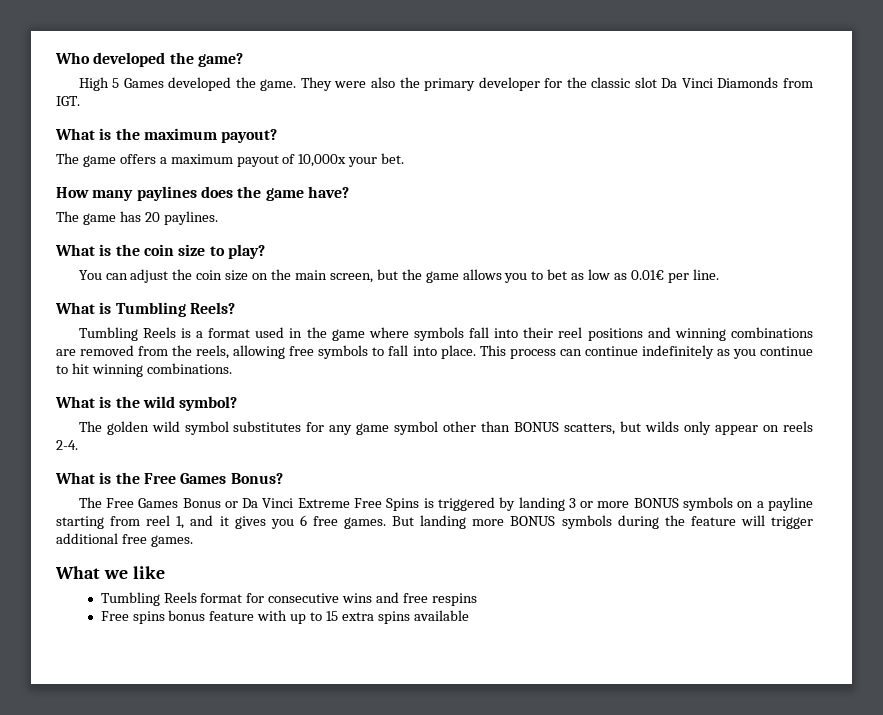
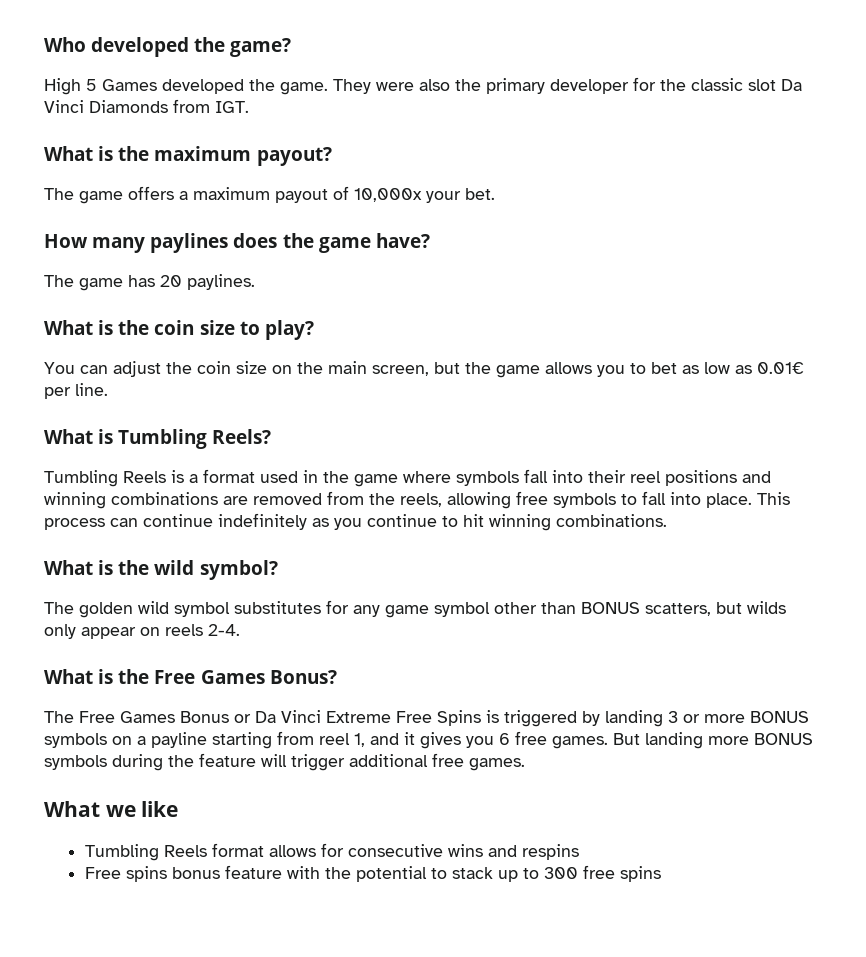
(243, 598) none -> [268,845,316,857] allows
[403,593,429,603] free -> (517, 851) none
[290,610,469,624] up to 15 extra spins available -> [324,865,661,882] the potential to stack up to 300 free spins

